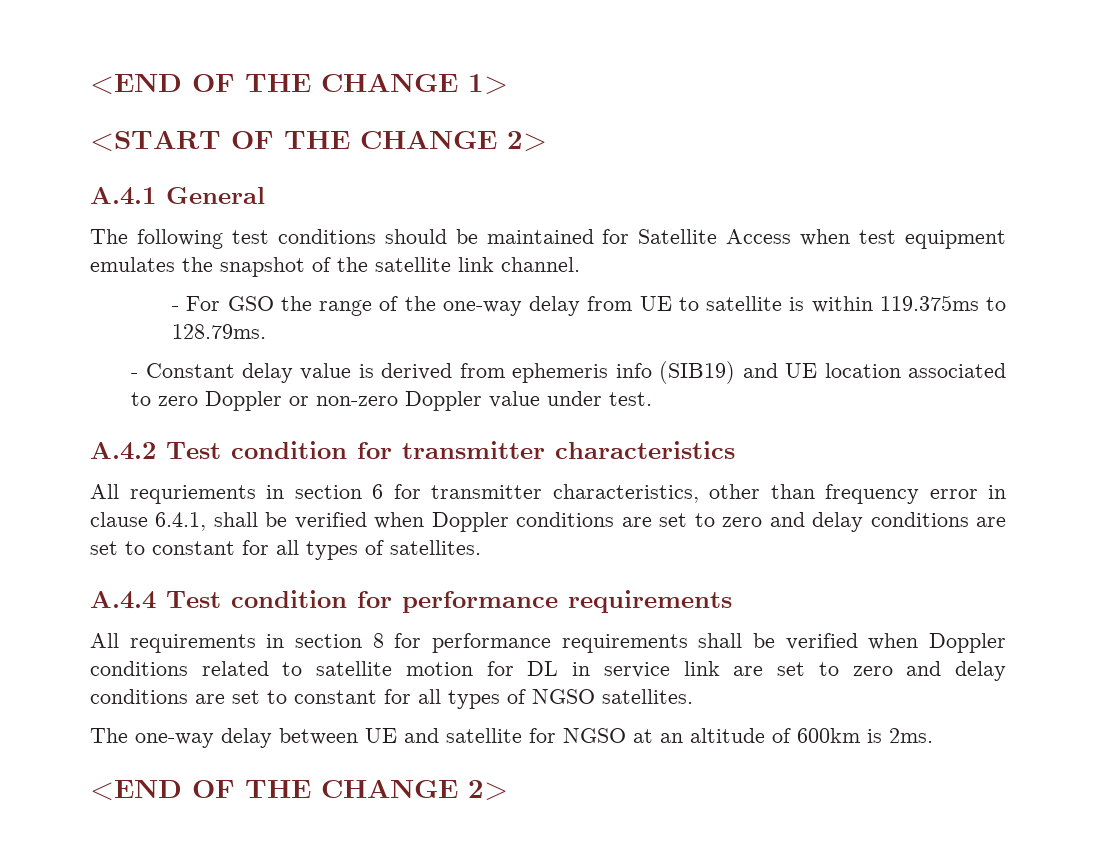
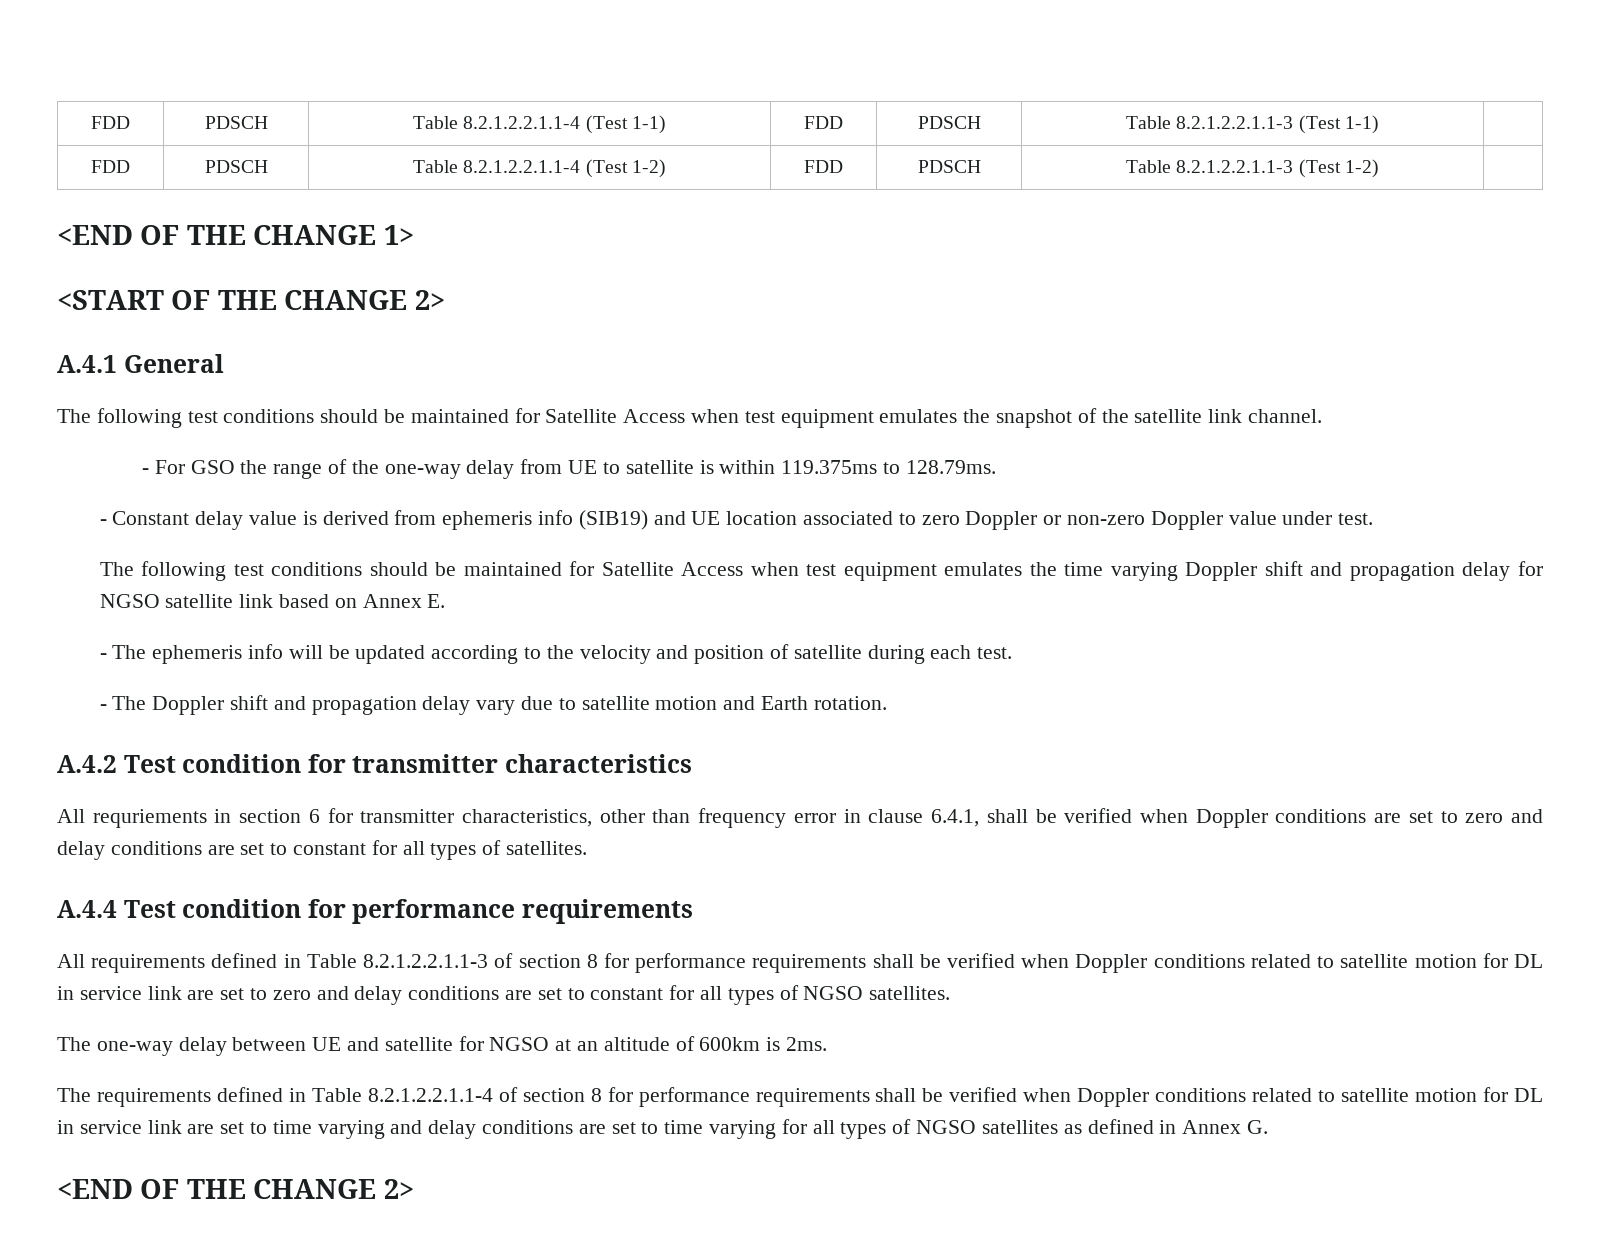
(90, 83) none -> [91,116,130,129] [204,116,268,129] [413,115,666,134] [804,116,843,129] [917,116,981,129] [1126,115,1379,134] [91,160,130,173] [204,160,268,173] [413,159,666,178] [804,160,843,173] [917,160,981,173] [1126,159,1379,178] FDD | PDSCH | Table 8.2.1.2.2.1.1-4 (Test 1-1) | FDD | PDSCH | Table 8.2.1.2.2.1.1-3 (Test 1-1) | // FDD | PDSCH | Table 8.2.1.2.2.1.1-4 (Test 1-2) | FDD | PDSCH | Table 8.2.1.2.2.1.1-3 (Test 1-2) | //
(653, 399) none -> [99,561,1543,581] [99,594,446,608] [99,644,1013,664] [99,695,887,715] // The following test conditions should be maintained for Satellite Access when test equipment emulates the time varying Doppler shift and propagation delay for NGSO satellite link based on Annex E. // - The ephemeris info will be updated according to the velocity and position of satellite during each test. // - The Doppler shift and propagation delay vary due to satellite motion and Earth rotation.
[266,634,285,648] in -> [211,953,514,968] defined in Table 8.2.1.2.2.1.1-3 of
(933, 735) none -> [57,1087,1543,1107] [57,1119,1268,1139] // The requirements defined in Table 8.2.1.2.2.1.1-4 of section 8 for performance requirements shall be verified when Doppler conditions related to satellite motion for DL in service link are set to time varying and delay conditions are set to time varying for all types of NGSO satellites as defined in Annex G.

